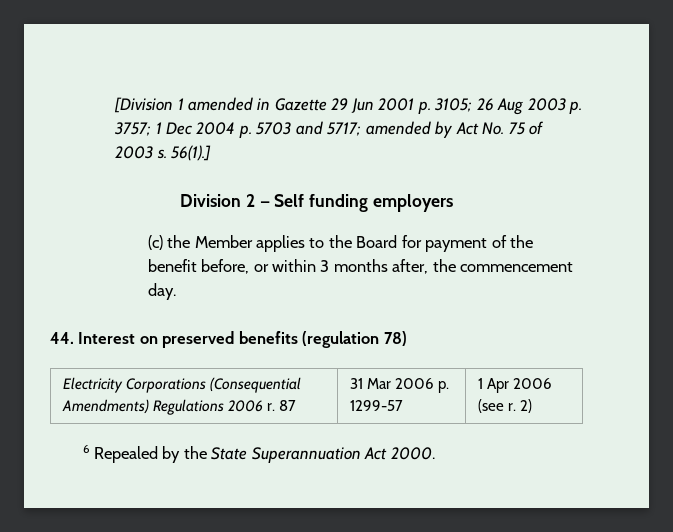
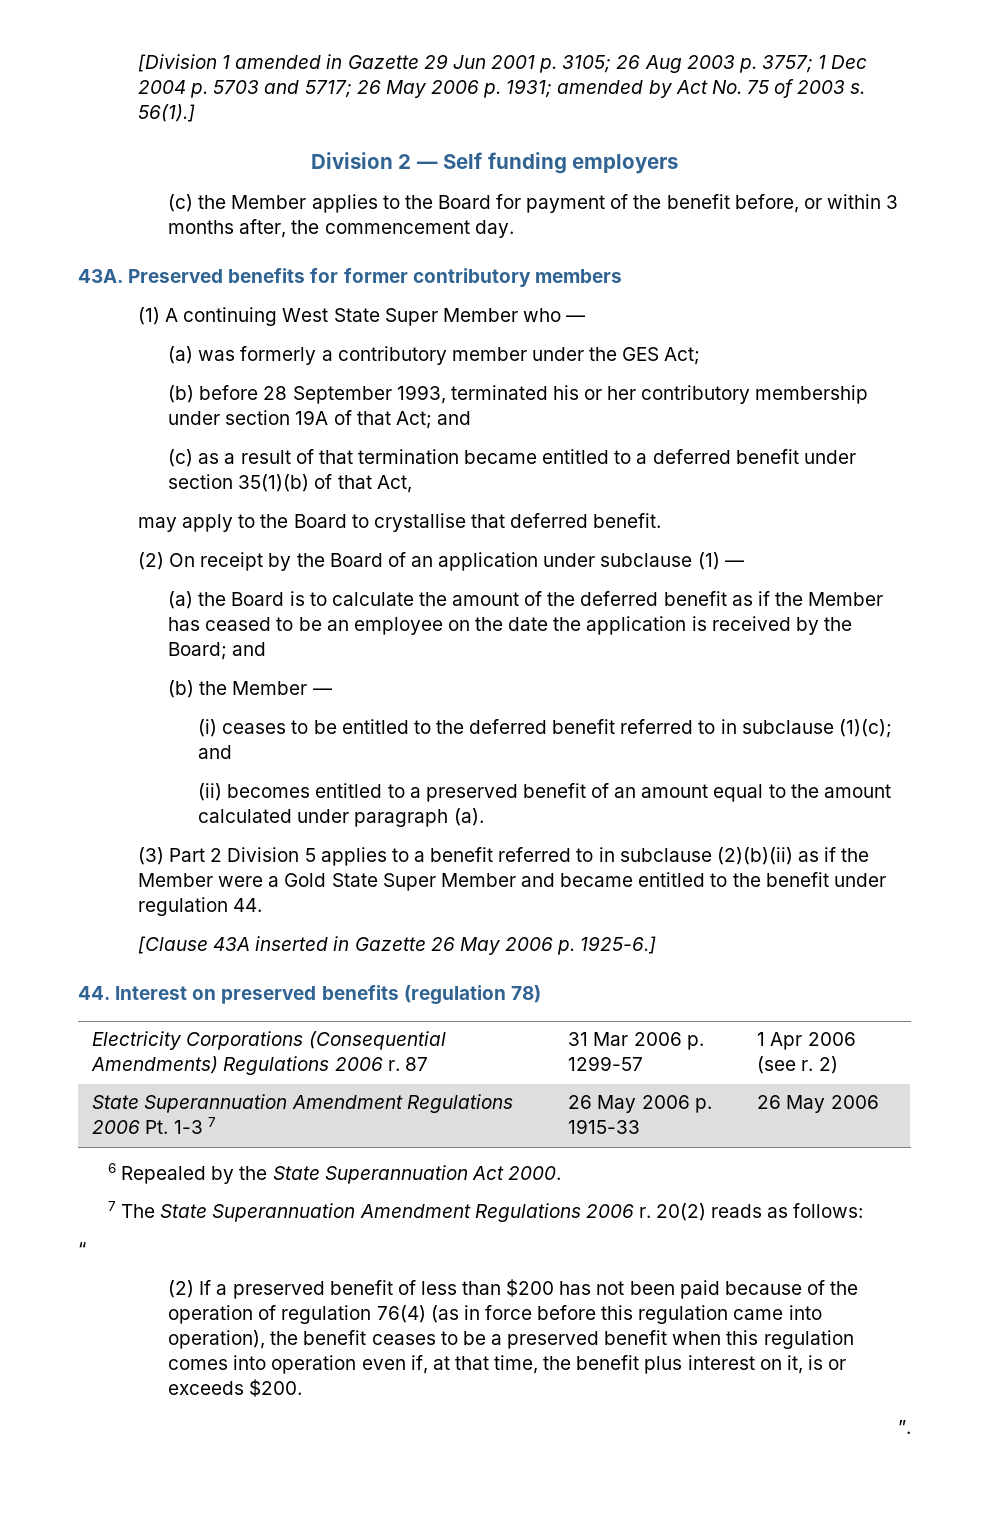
(362, 129) none -> [356,79,553,98] 26 May 2006 p. 1931;
(176, 291) none -> [78,268,622,287] [138,307,586,326] [168,346,701,365] [168,385,869,404] [168,410,471,429] [168,449,856,467] [168,474,412,493] [138,513,662,532] [138,552,744,571] [168,591,884,609] [168,616,852,635] [168,642,267,660] [168,680,332,698] [198,719,892,738] [198,745,233,759] [198,783,891,802] [198,808,484,827] [138,847,870,866] [138,872,886,891] [138,897,263,916] [138,936,657,955] // 43A. Preserved benefits for former contributory members // (1) A continuing West State Super Member who — // (a) was formerly a contributory member under the GES Act; // (b) before 28 September 1993, terminated his or her contributory membership under section 19A of that Act; and // (c) as a result of that termination became entitled to a deferred benefit under section 35(1)(b) of that Act, // may apply to the Board to crystallise that deferred benefit. // (2) On receipt by the Board of an application under subclause (1) — // (a) the Board is to calculate the amount of the deferred benefit as if the Member has ceased to be an employee on the date the application is received by the Board; and // (b) the Member — // (i) ceases to be entitled to the deferred benefit referred to in subclause (1)(c); and // (ii) becomes entitled to a preserved benefit of an amount equal to the amount calculated under paragraph (a). // (3) Part 2 Division 5 applies to a benefit referred to in subclause (2)(b)(ii) as if the Member were a Gold State Super Member and became entitled to the benefit under regulation 44. // [Clause 43A inserted in Gazette 26 May 2006 p. 1925-6.]
(532, 406) none -> [92,1094,513,1113] [92,1117,216,1134] [568,1095,712,1113] [568,1119,641,1134] [757,1095,879,1113] // State Superannuation Amendment Regulations 2006 Pt. 1-3 7 | 26 May 2006 p. 1915-33 | 26 May 2006
(435, 453) none -> [108,1201,864,1222] [78,1242,86,1256] [168,1279,859,1299] [168,1305,822,1324] [168,1330,854,1349] [168,1355,847,1374] [168,1379,303,1397] [898,1420,911,1434] // 7 The State Superannuation Amendment Regulations 2006 r. 20(2) reads as follows: // “ // (2) If a preserved benefit of less than $200 has not been paid because of the operation of regulation 76(4) (as in force before this regulation came into operation), the benefit ceases to be a preserved benefit when this regulation comes into operation even if, at that time, the benefit plus interest on it, is or exceeds $200. // ”.

